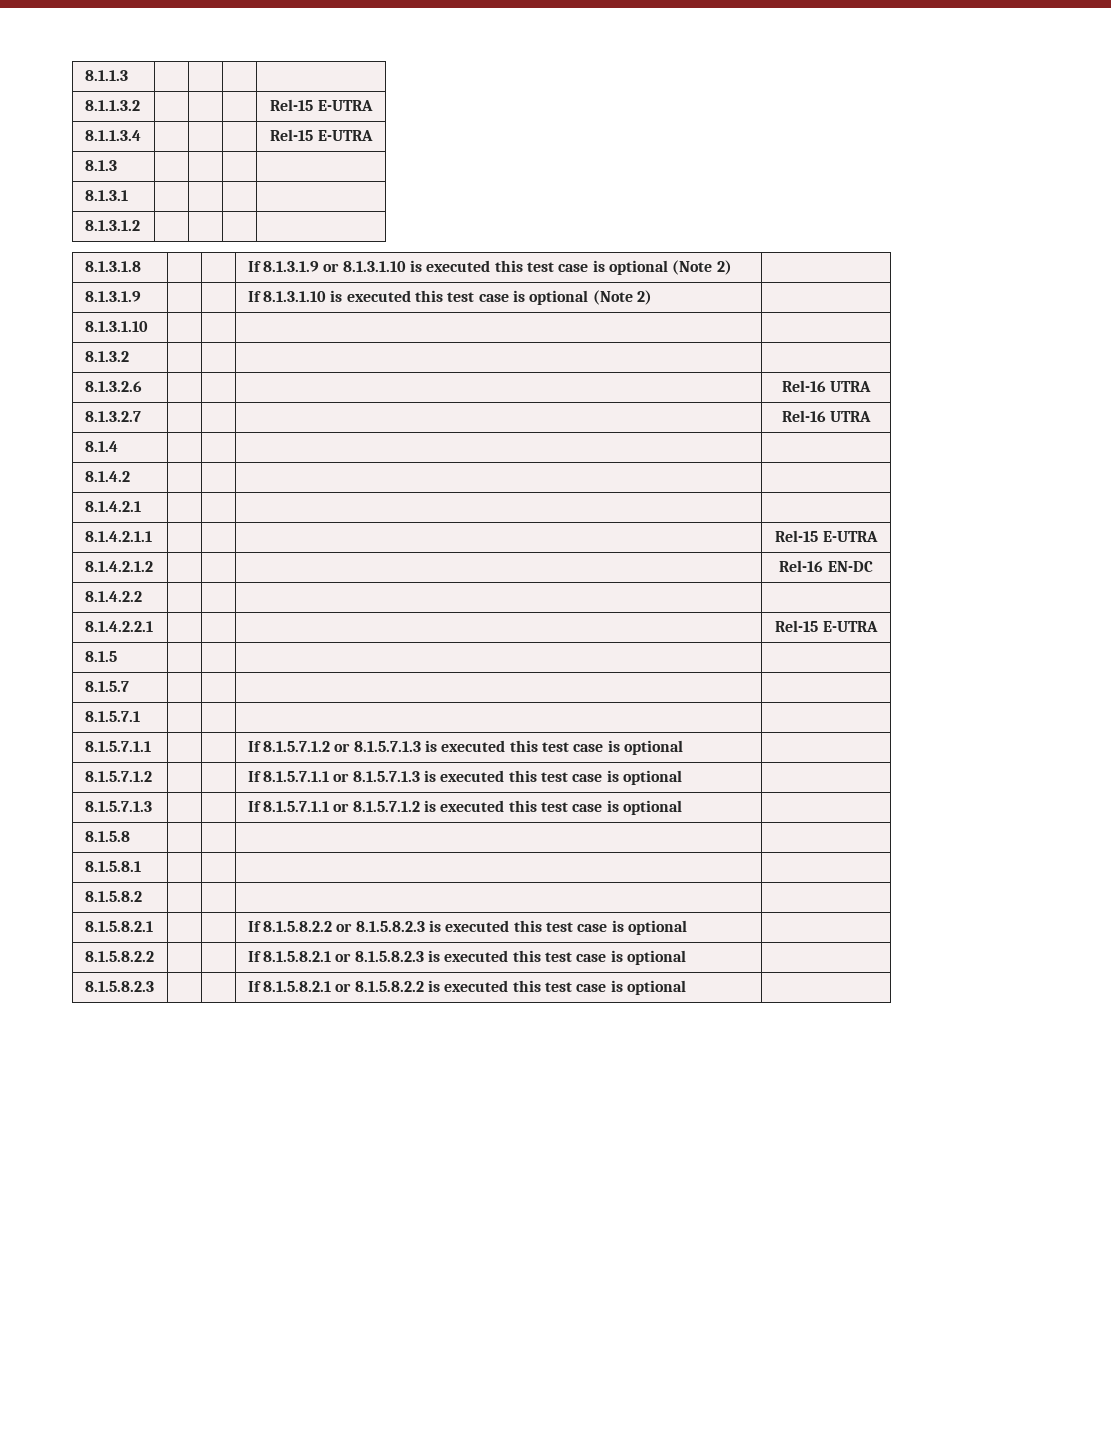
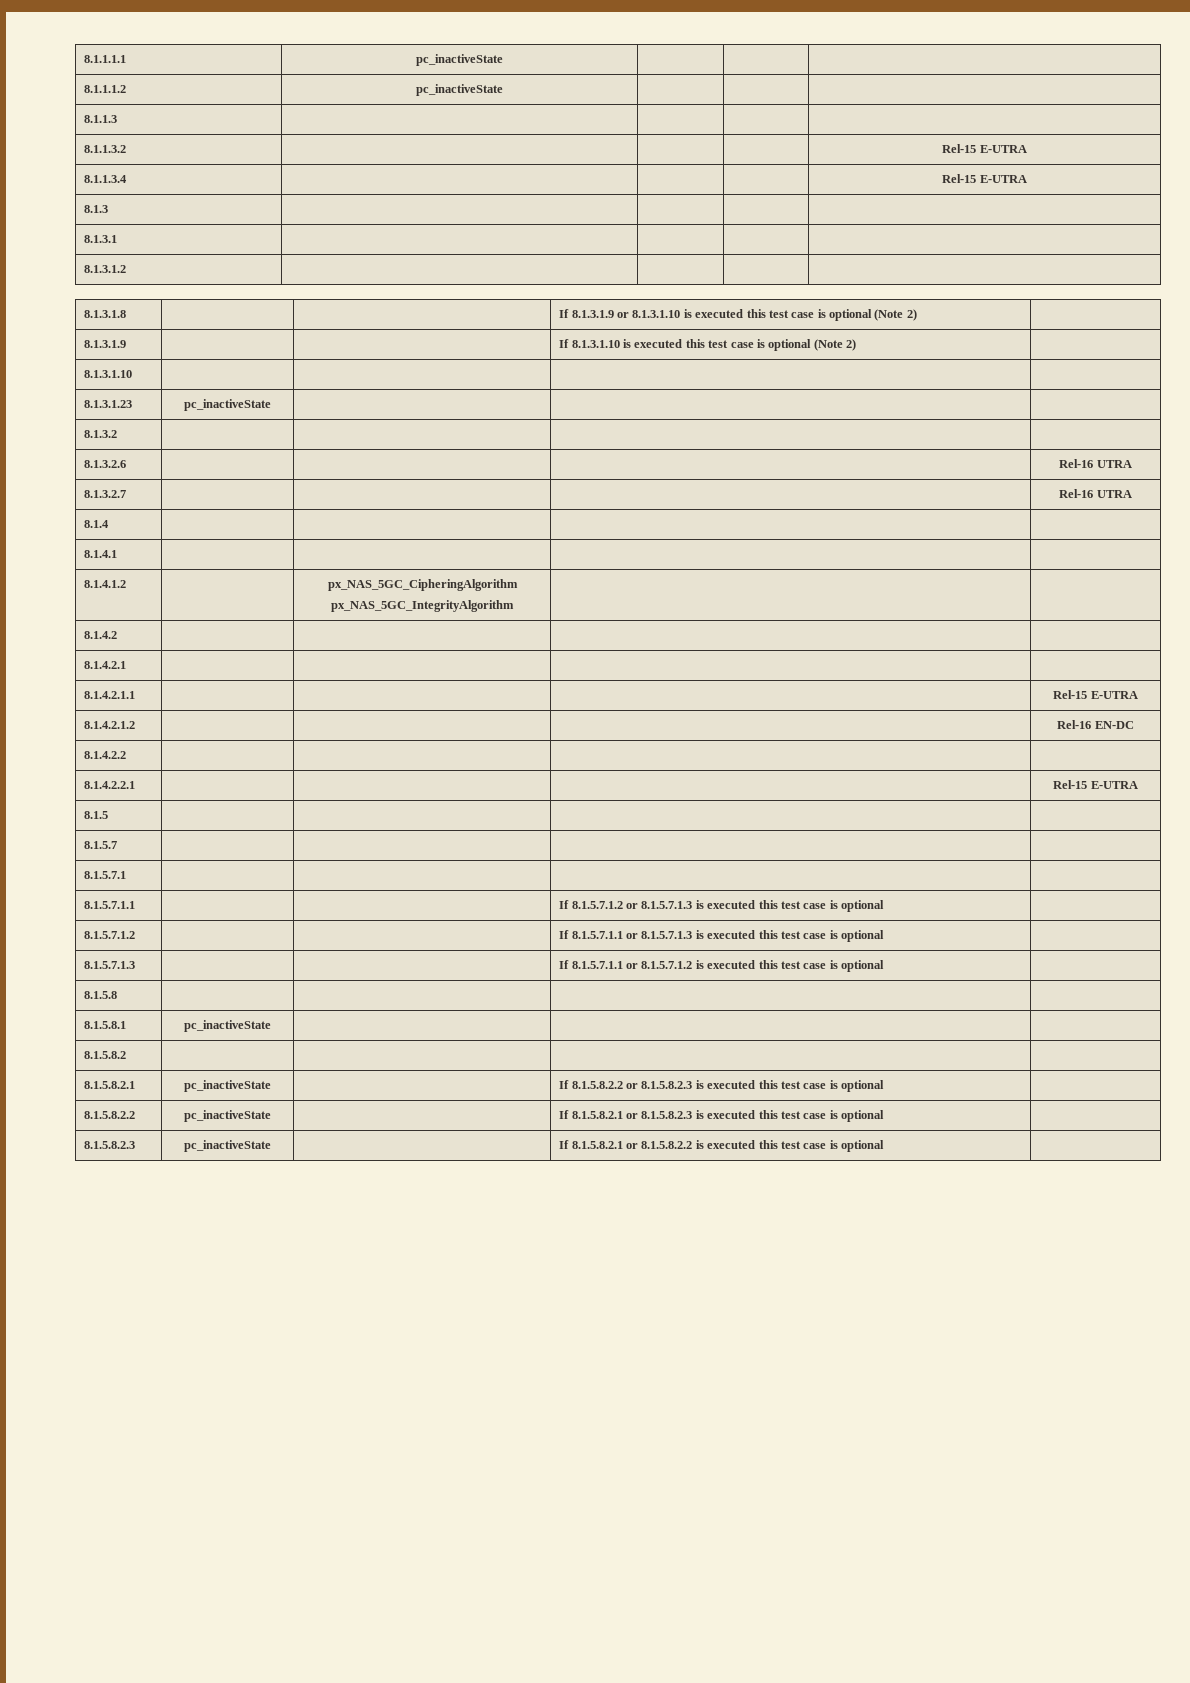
(84, 75) none -> [84,55,127,63] [416,54,503,66] [84,85,127,93] [416,84,503,96] 8.1.1.1.1 | pc_inactiveState | | | // 8.1.1.1.2 | pc_inactiveState | | | //
(148, 326) none -> [84,400,133,408] [184,399,271,411] // 8.1.3.1.23 | pc_inactiveState | | |
(118, 446) none -> [84,550,118,558] [84,580,127,588] [327,579,518,591] [331,600,514,612] // 8.1.4.1 | | | | // 8.1.4.1.2 | | px_NAS_5GC_CipheringAlgorithm // px_NAS_5GC_IntegrityAlgorithm | |
(141, 866) none -> [184,1020,271,1032] pc_inactiveState
(153, 926) none -> [184,1080,271,1092] pc_inactiveState
(154, 956) none -> [184,1110,271,1122] pc_inactiveState
(154, 986) none -> [184,1140,271,1152] pc_inactiveState

